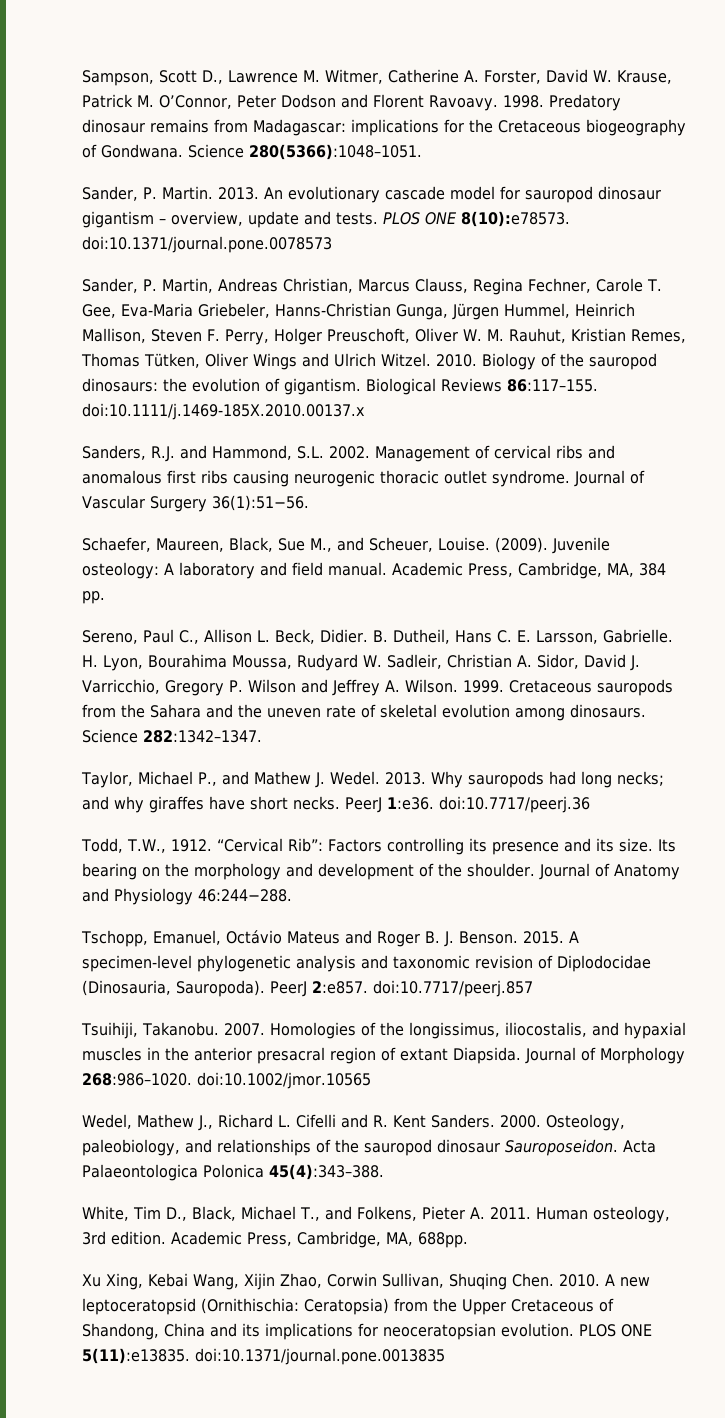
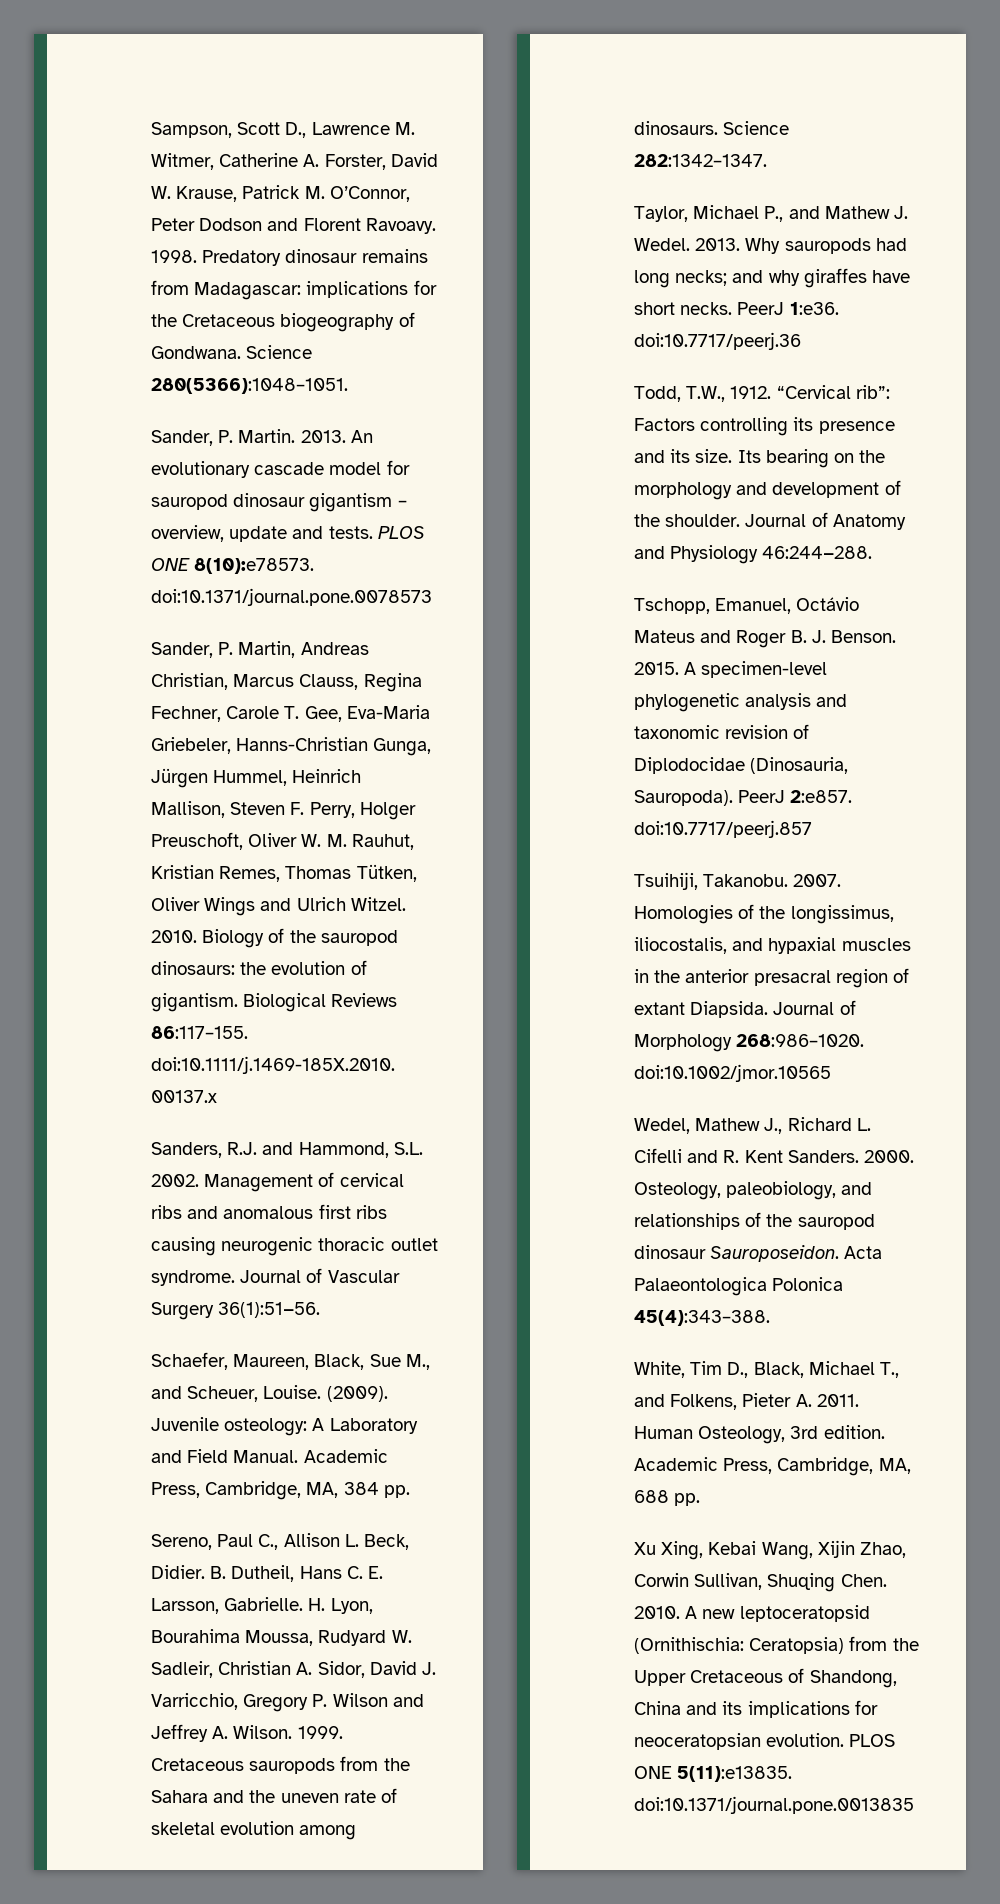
[179,562,388,579] laboratory and field manual. -> [329,1418,418,1434] [151,1449,299,1463] Laboratory and Field Manual.
[288,838,324,852] Rib”: -> [855,385,890,399] rib”:
[593,1206,671,1223] osteology, -> [698,1426,786,1444] Osteology,
[418,1232,469,1248] 688pp. -> [634,1490,701,1506] 688 pp.

